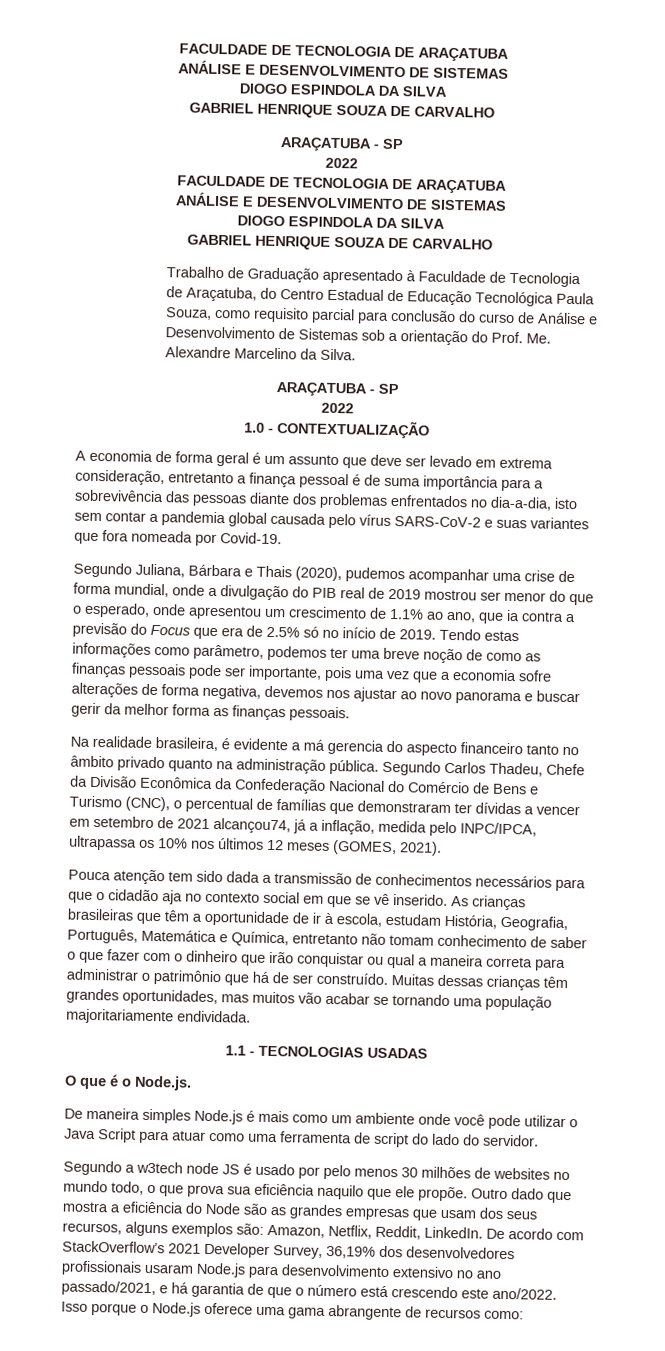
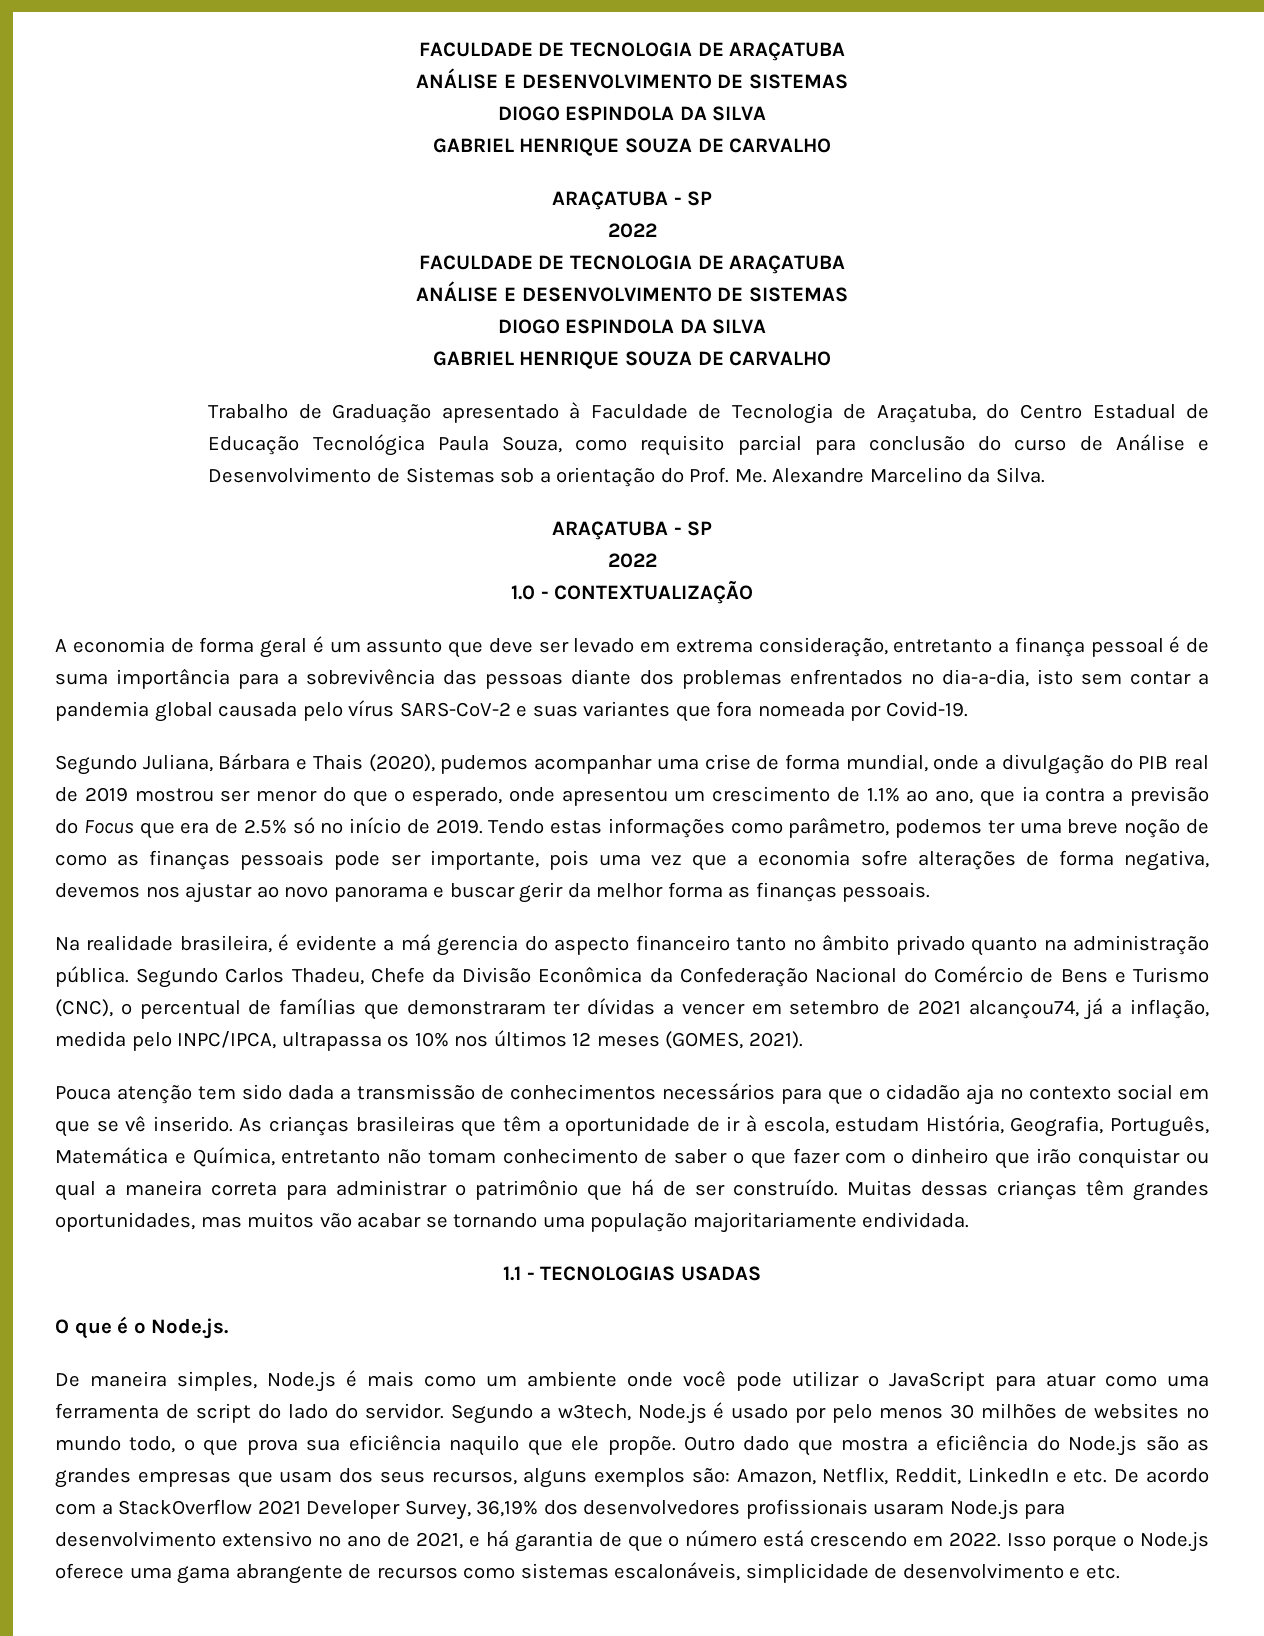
[142,1108,191,1124] simples -> [177,1371,257,1391] simples,
[64,1128,136,1143] Java Script -> [889,1371,985,1391] JavaScript
(539, 1140) // -> (444, 1411) none
[136,1161,240,1175] w3tech node JS -> [557,1403,707,1424] w3tech, Node.js
[205,1202,241,1215] Node -> [1068,1435,1138,1456] Node.js
[424,1226,483,1239] LinkedIn. -> [967,1467,1108,1483] LinkedIn e etc.
[62,1240,165,1254] StackOverflow’s -> [101,1499,253,1515] a StackOverflow
[61,1280,156,1297] passado/2021, -> [386,1532,463,1549] de 2021,
[461,1287,557,1300] este ano/2022. -> [913,1532,1002,1547] em 2022.
[484,1310,524,1320] como: -> [463,1562,1120,1583] como sistemas escalonáveis, simplicidade de desenvolvimento e etc.

